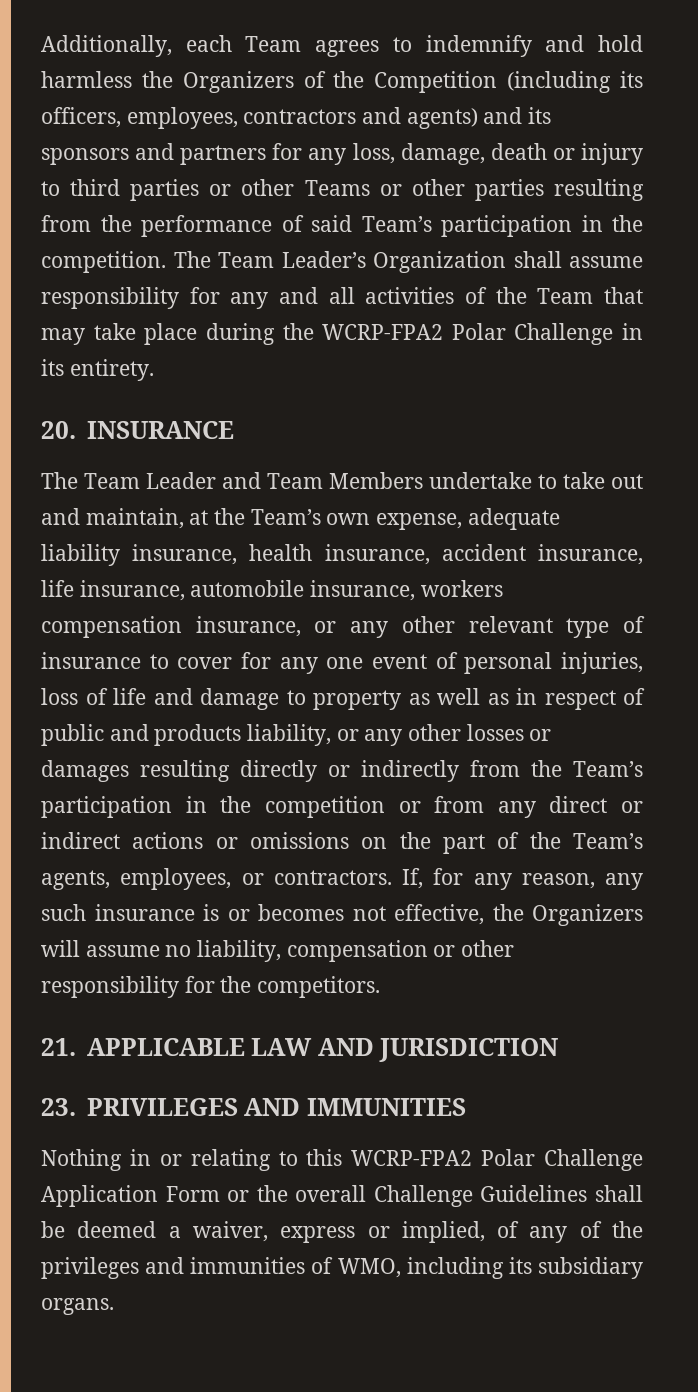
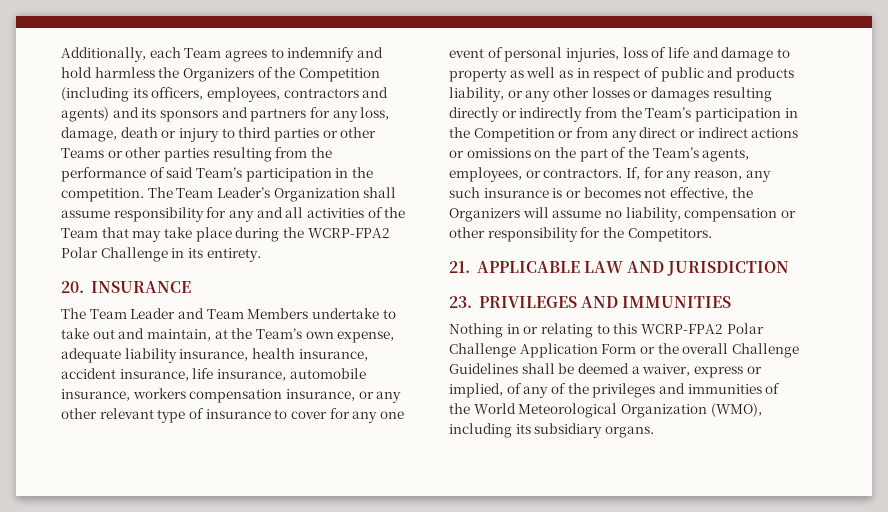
[264,796,385,818] competition -> [473,128,555,142] Competition
[257,976,381,998] competitors. -> [627,228,712,242] Competitors.
[337,1258,401,1278] WMO, -> [449,403,762,418] the World Meteorological Organization (WMO),

